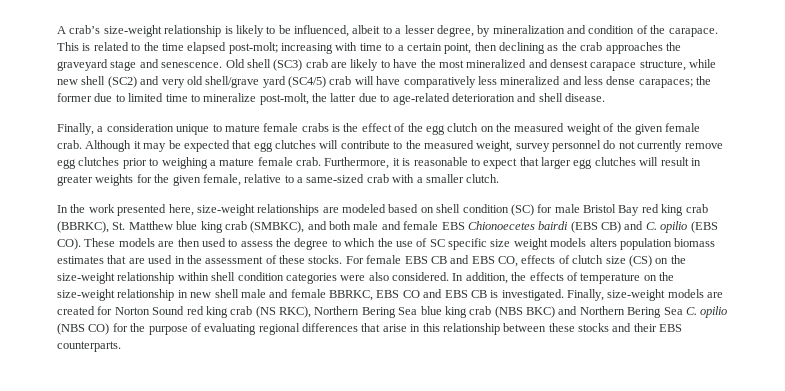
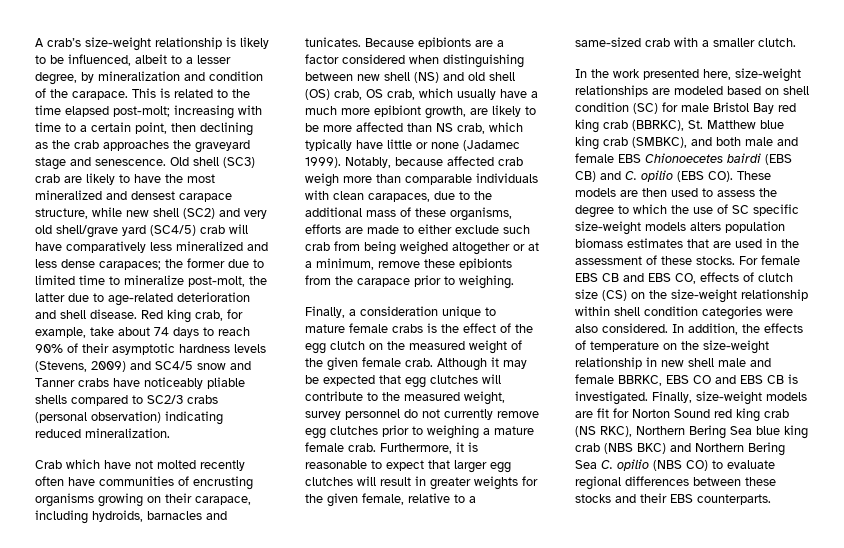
(605, 97) none -> [141,309,243,323] [35,327,250,338] [35,343,266,355] [35,361,251,372] [35,377,245,389] [35,395,218,406] [35,411,223,425] [35,428,170,438] [35,459,245,471] [35,476,253,490] [35,493,251,507] [35,510,227,524] [305,37,504,49] [305,54,524,68] [305,72,515,83] [305,88,538,100] [305,105,536,119] [305,122,523,134] [305,139,520,151] [305,156,523,168] [305,173,538,187] [305,190,492,202] [305,207,512,221] [305,224,530,234] [305,241,539,255] [305,258,512,270] [305,275,514,289] Red king crab, for example, take about 74 days to reach 90% of their asymptotic hardness levels (Stevens, 2009) and SC4/5 snow and Tanner crabs have noticeably pliable shells compared to SC2/3 crabs (personal observation) indicating reduced mineralization. // Crab which have not molted recently often have communities of encrusting organisms growing on their carapace, including hydroids, barnacles and tunicates. Because epibionts are a factor considered when distinguishing between new shell (NS) and old shell (OS) crab, OS crab, which usually have a much more epibiont growth, are likely to be more affected than NS crab, which typically have little or none (Jadamec 1999). Notably, because affected crab weigh more than comparable individuals with clean carapaces, due to the additional mass of these organisms, efforts are made to either exclude such crab from being weighed altogether or at a minimum, remove these epibionts from the carapace prior to weighing.
[490,238,548,250] size weight -> [575,221,641,235] size-weight
[57,306,95,315] created -> [597,408,609,418] fit
[112,323,500,335] for the purpose of evaluating regional differences that arise in this relationship -> [712,460,775,469] [575,476,689,490] to evaluate regional differences

